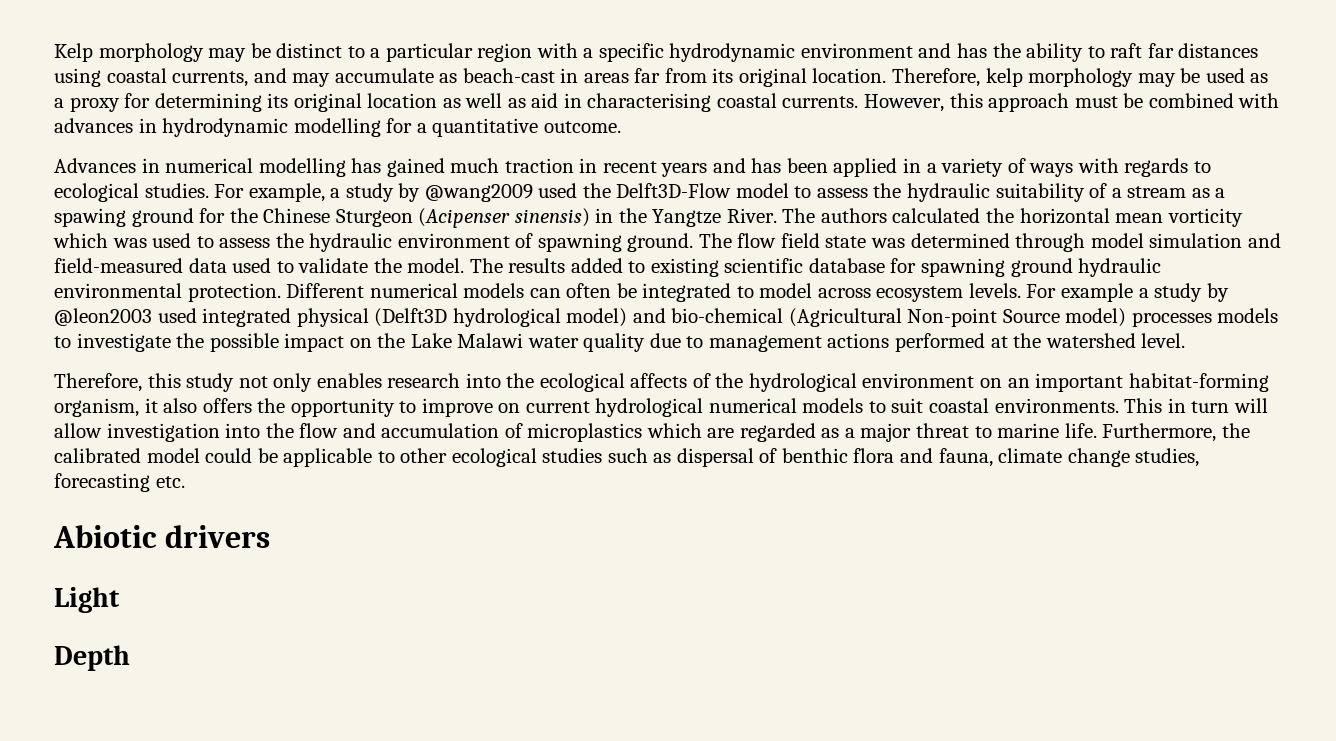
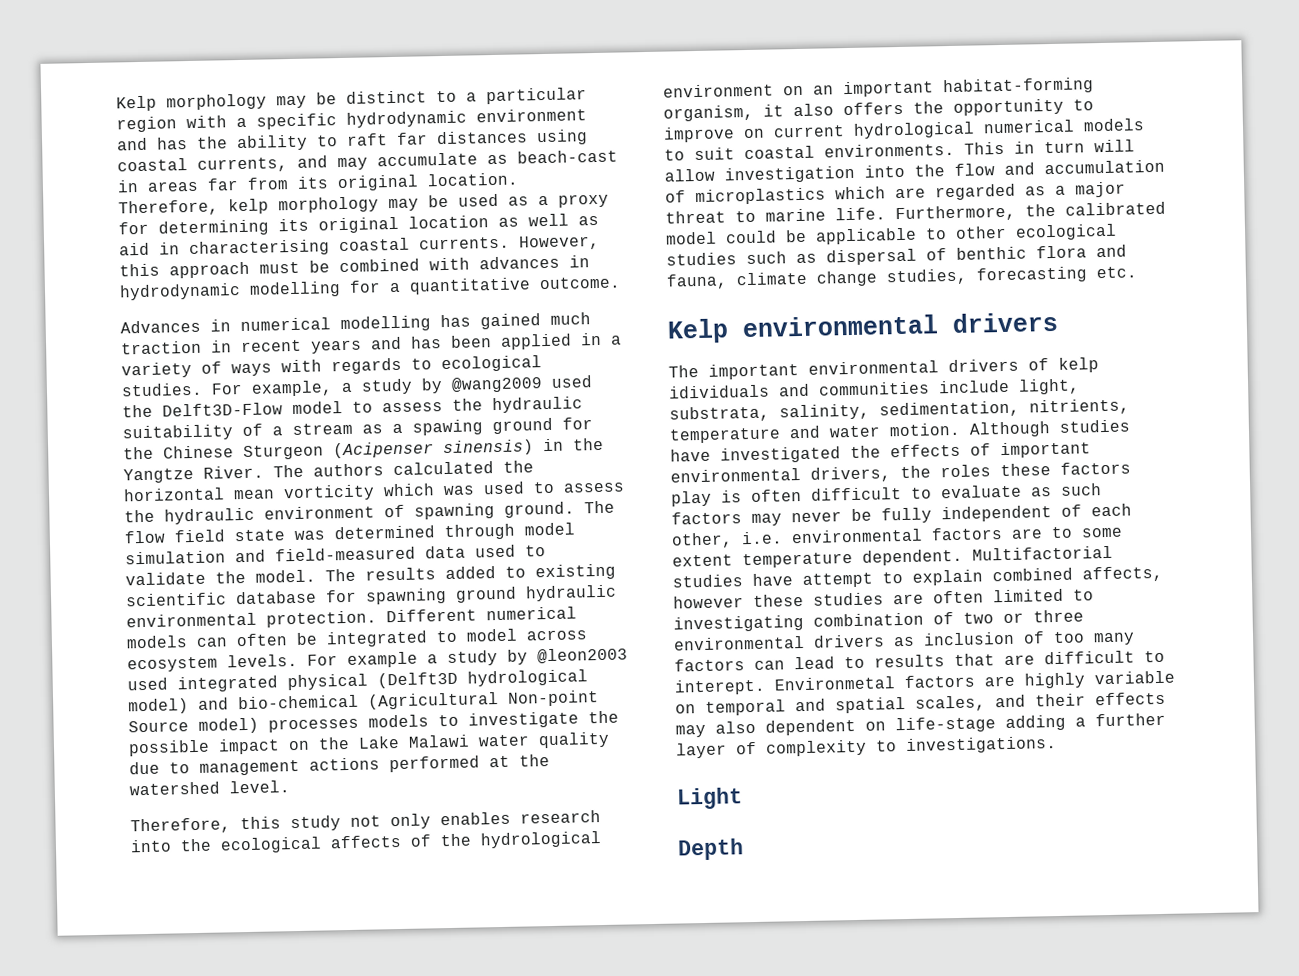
[53,525,270,548] Abiotic drivers -> [667,311,1058,344] [668,357,1099,380] [669,378,1080,399] [669,398,1130,423] [669,419,1130,444] [670,441,1091,464] [670,461,1131,483] [671,483,1102,507] [671,503,1132,526] [671,526,1123,549] [672,545,1113,569] [672,565,1163,588] [673,588,1094,609] [673,609,1084,633] [673,631,1135,651] [674,650,1165,672] [674,670,1175,696] [675,691,1166,716] [675,712,1166,738] [676,736,1057,759] Kelp environmental drivers // The important environmental drivers of kelp idividuals and communities include light, substrata, salinity, sedimentation, nitrients, temperature and water motion. Although studies have investigated the effects of important environmental drivers, the roles these factors play is often difficult to evaluate as such factors may never be fully independent of each other, i.e. environmental factors are to some extent temperature dependent. Multifactorial studies have attempt to explain combined affects, however these studies are often limited to investigating combination of two or three environmental drivers as inclusion of too many factors can lead to results that are difficult to interept. Environmetal factors are highly variable on temporal and spatial scales, and their effects may also dependent on life-stage adding a further layer of complexity to investigations.

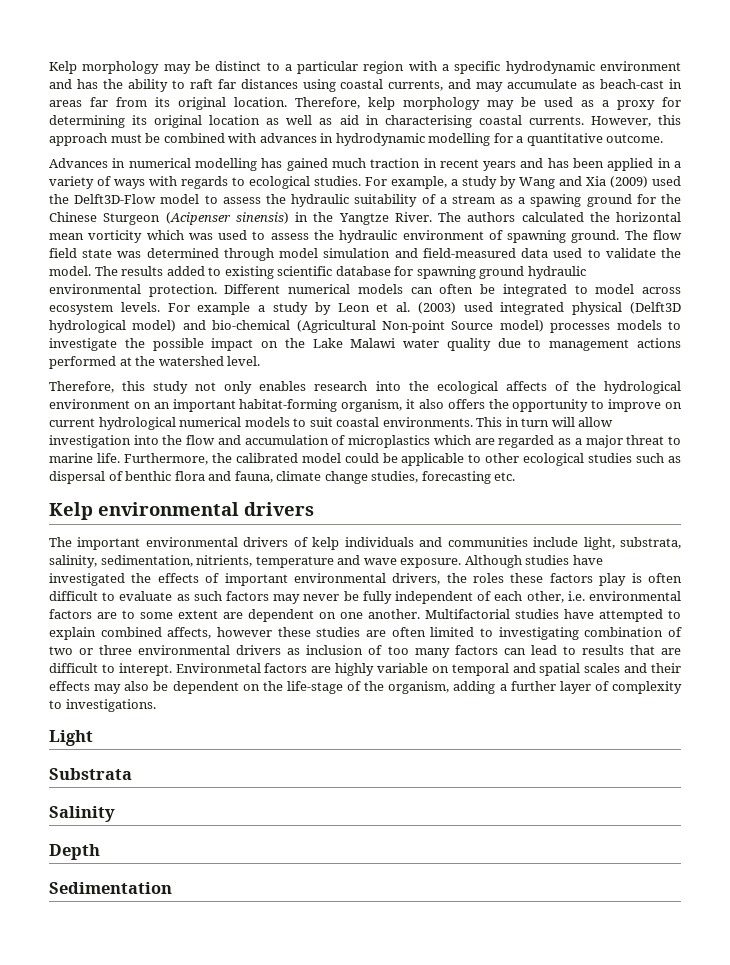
[451,376,543,393] @wang2009 -> [519,176,648,189] Wang and Xia (2009)
[537,647,628,665] @leon2003 -> [337,302,456,314] Leon et al. (2003)
[669,384,770,399] idividuals -> [344,537,414,547] individuals
[829,422,961,438] water motion. -> [363,558,462,568] wave exposure.
[742,548,963,569] temperature dependent. -> [223,609,420,622] are dependent on one another.
[802,572,873,588] attempt -> [599,609,663,622] attempted
[915,695,986,712] scales, -> [584,663,621,673] scales
[765,716,996,736] dependent on life-stage -> [153,681,450,694] be dependent on the life-stage of the organism,
(743, 798) none -> [49,768,132,780] [49,806,115,822] // Substrata // Salinity
(744, 849) none -> [49,882,172,894] // Sedimentation

